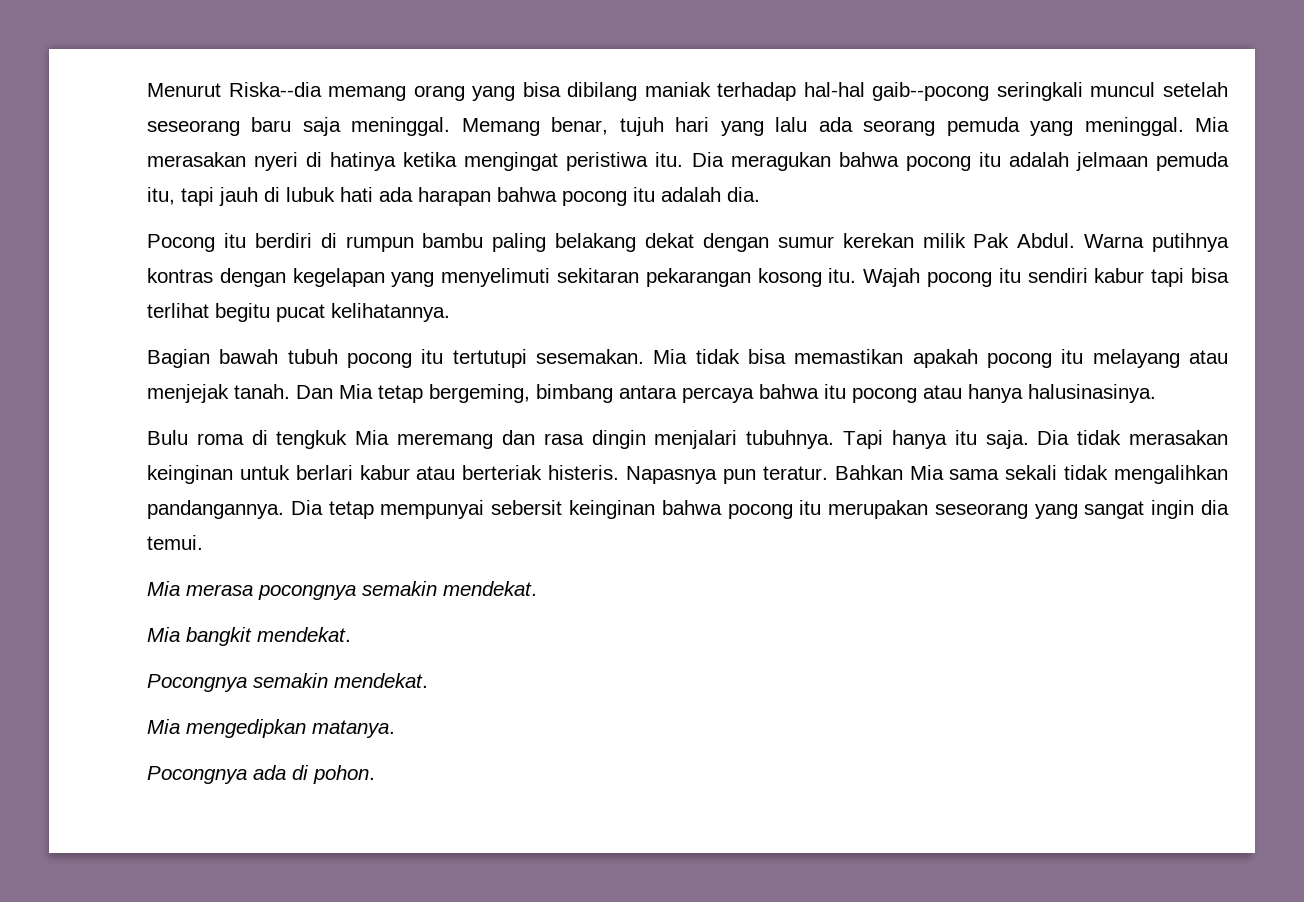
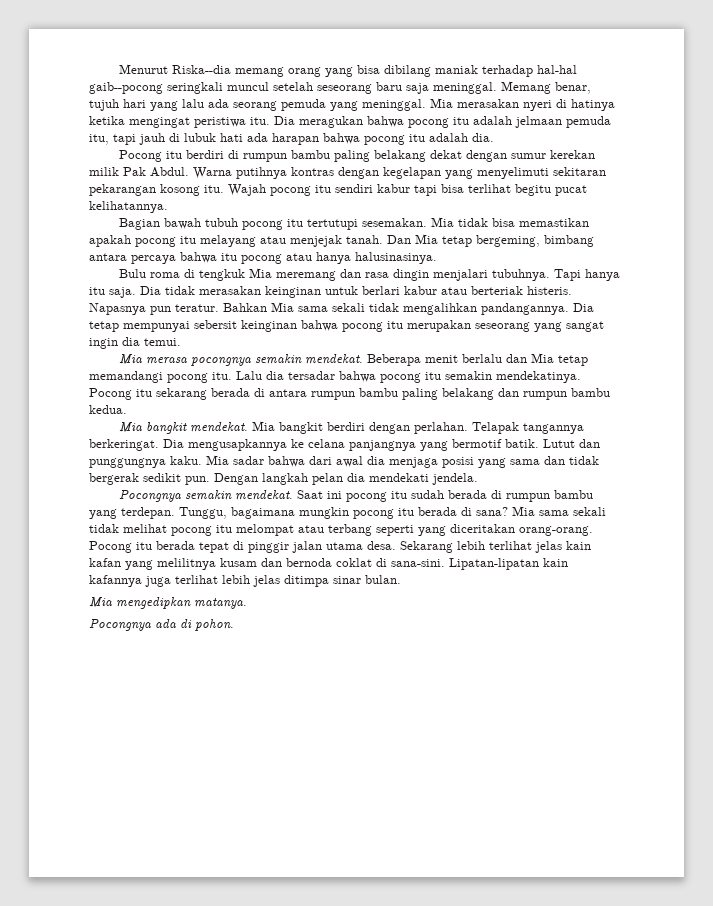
[147,627,351,646] [147,673,428,692] // Mia bangkit mendekat. // Pocongnya semakin mendekat. -> [367,353,589,366] [89,371,581,383] [89,388,610,400] [89,405,127,414] [119,421,585,434] [89,439,600,451] [89,455,599,468] [89,473,478,485] [119,490,594,502] [89,506,606,519] [89,524,593,536] [89,541,591,553] [89,558,568,570] [89,575,401,587] Beberapa menit berlalu dan Mia tetap memandangi pocong itu. Lalu dia tersadar bahwa pocong itu semakin mendekatinya. Pocong itu sekarang berada di antara rumpun bambu paling belakang dan rumpun bambu kedua. // Mia bangkit mendekat. Mia bangkit berdiri dengan perlahan. Telapak tangannya berkeringat. Dia mengusapkannya ke celana panjangnya yang bermotif batik. Lutut dan punggungnya kaku. Mia sadar bahwa dari awal dia menjaga posisi yang sama dan tidak bergerak sedikit pun. Dengan langkah pelan dia mendekati jendela. // Pocongnya semakin mendekat. Saat ini pocong itu sudah berada di rumpun bambu yang terdepan. Tunggu, bagaimana mungkin pocong itu berada di sana? Mia sama sekali tidak melihat pocong itu melompat atau terbang seperti yang diceritakan orang-orang. Pocong itu berada tepat di pinggir jalan utama desa. Sekarang lebih terlihat jelas kain kafan yang melilitnya kusam dan bernoda coklat di sana-sini. Lipatan-lipatan kain kafannya juga terlihat lebih jelas ditimpa sinar bulan.

